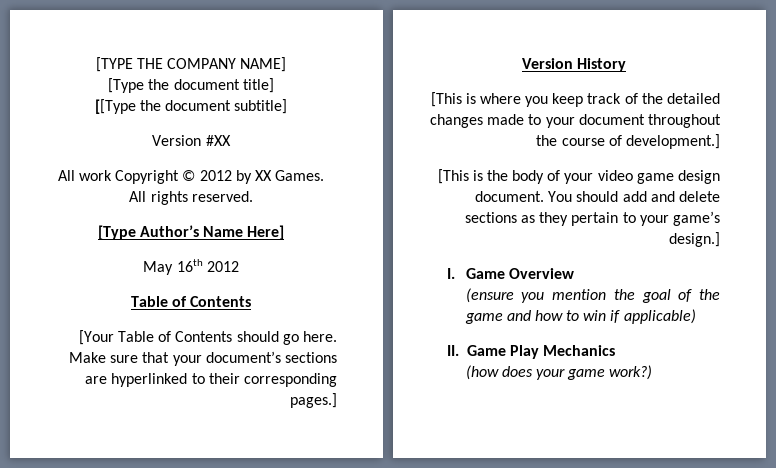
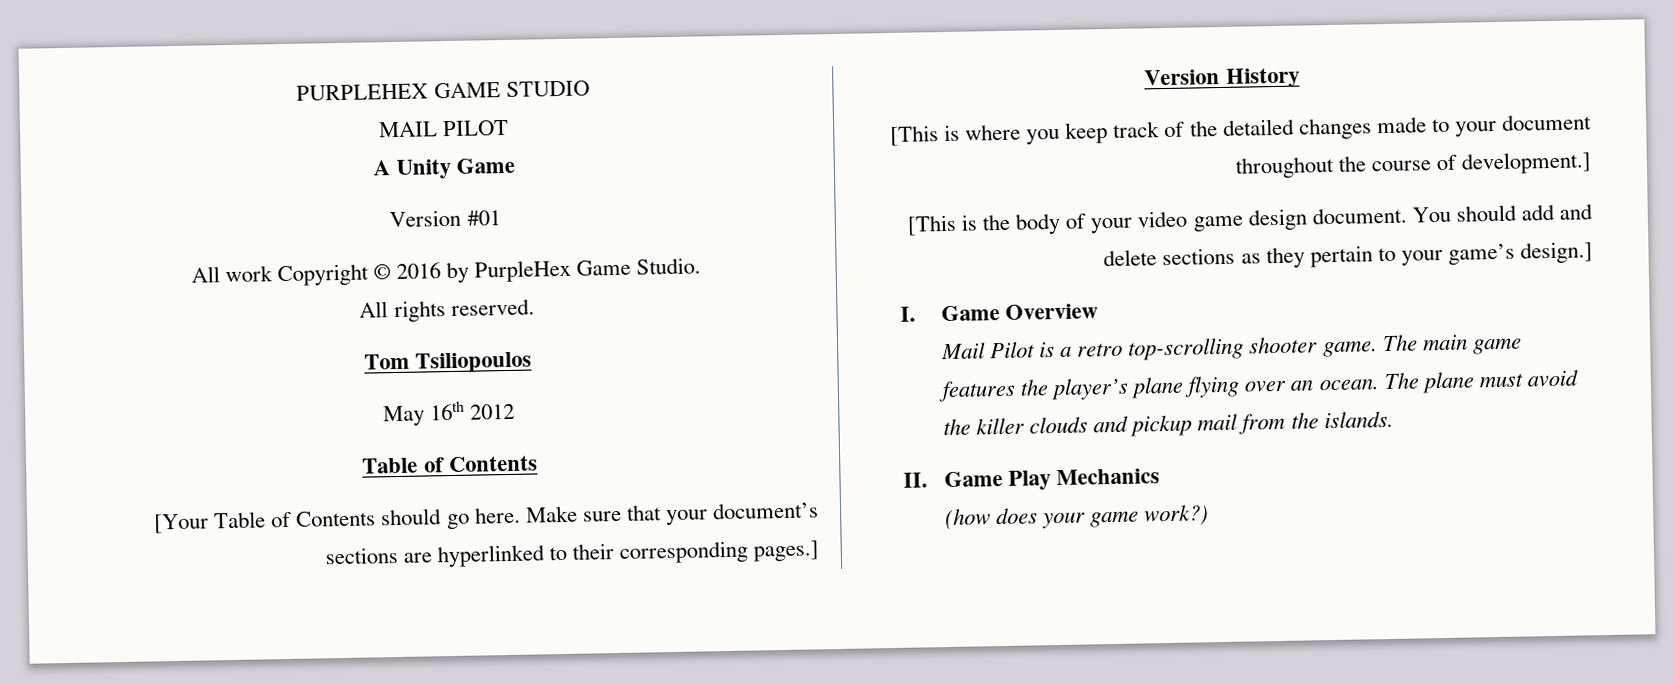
[95,57,287,72] [108,78,274,93] [94,99,288,114] [152,135,231,146] [TYPE THE COMPANY NAME] // [Type the document title] // [[Type the document subtitle] // Version #XX -> [296,80,590,101] [377,119,510,138] [373,157,515,180] [389,209,501,228] PURPLEHEX GAME STUDIO // MAIL PILOT // A Unity Game // Version #01
[199,170,325,184] 2012 by XX Games. -> [395,257,702,284] 2016 by PurpleHex Game Studio.
[97,225,285,240] [Type Author’s Name Here] -> [363,351,533,374] Tom Tsiliopoulos
[465,288,720,303] [464,309,696,324] (ensure you mention the goal of the game and how to win if applicable) -> [940,334,1522,361] [937,369,1578,403] [942,410,1394,437] Mail Pilot is a retro top-scrolling shooter game. The main game features the player’s plane flying over an ocean. The plane must avoid the killer clouds and pickup mail from the islands.

